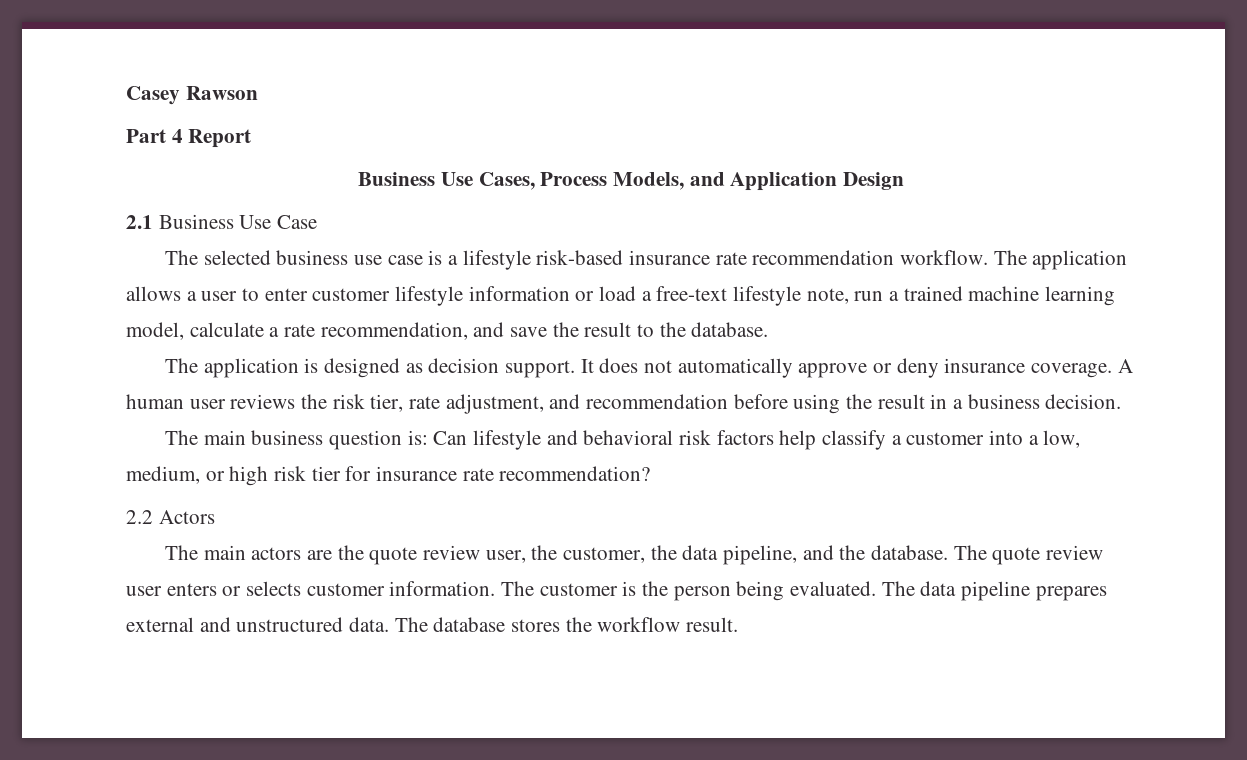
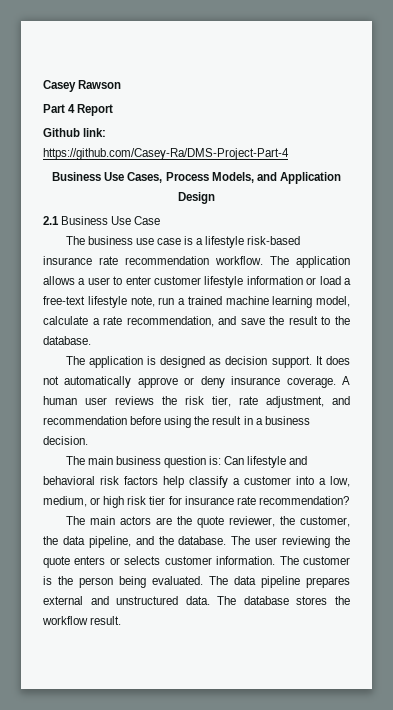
(252, 138) none -> [43,128,107,137] [43,148,289,160] // Github link: https://github.com/Casey-Ra/DMS-Project-Part-4
[203,250,271,265] selected -> (85, 240) none
[126,510,215,524] // 2.2 Actors -> (349, 500) none
[423,545,526,563] review user, -> [228,516,275,527] reviewer,
[992,545,1104,565] [126,586,162,596] quote review user -> [255,536,350,548] [43,556,70,568] user reviewing the quote

